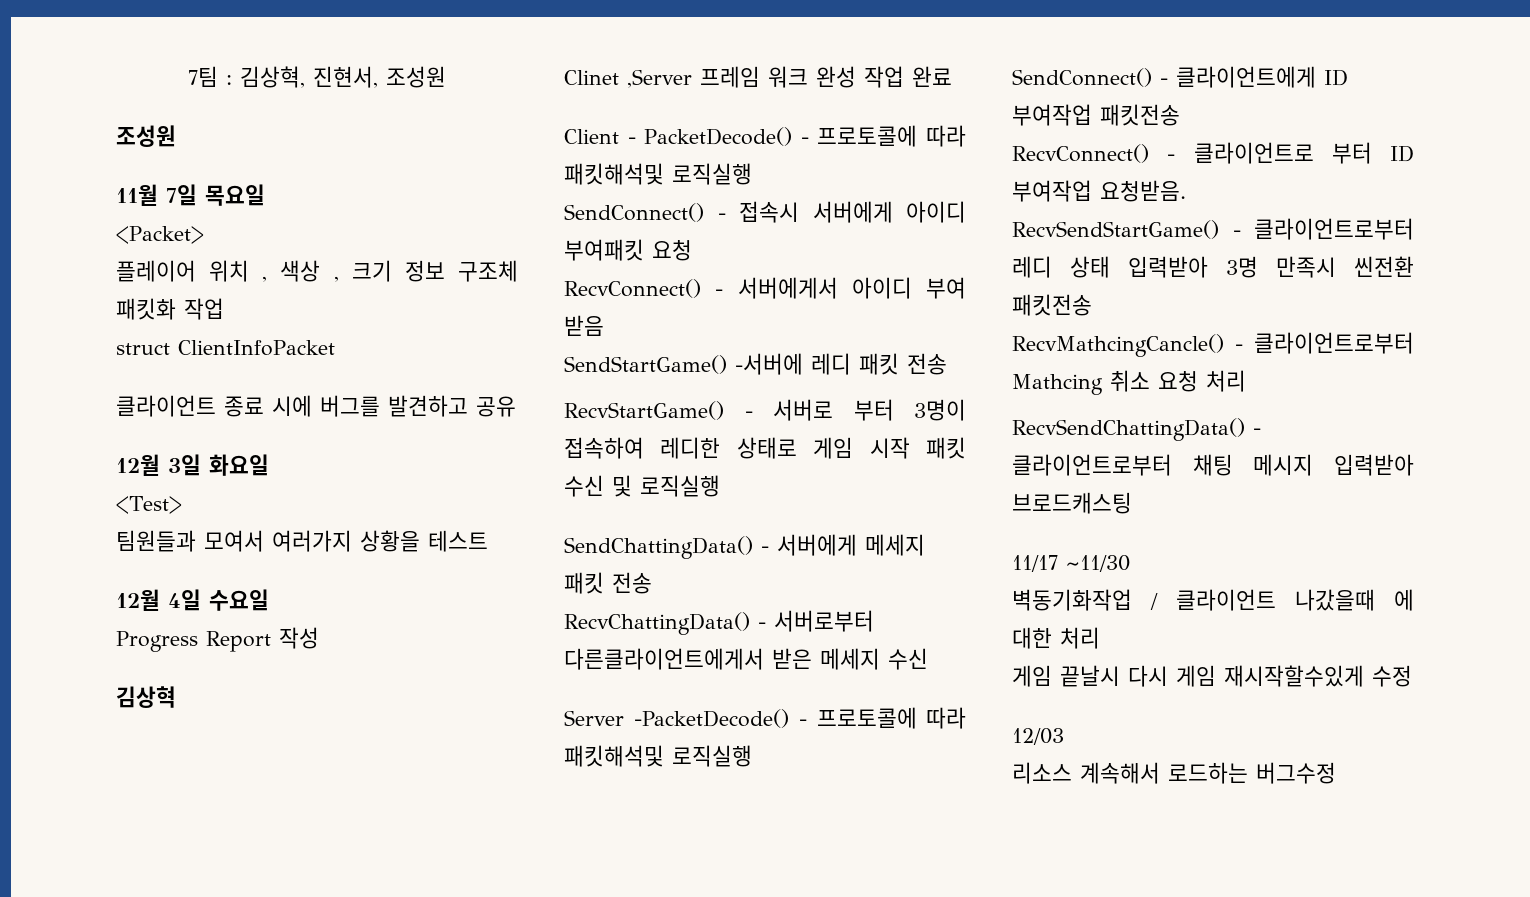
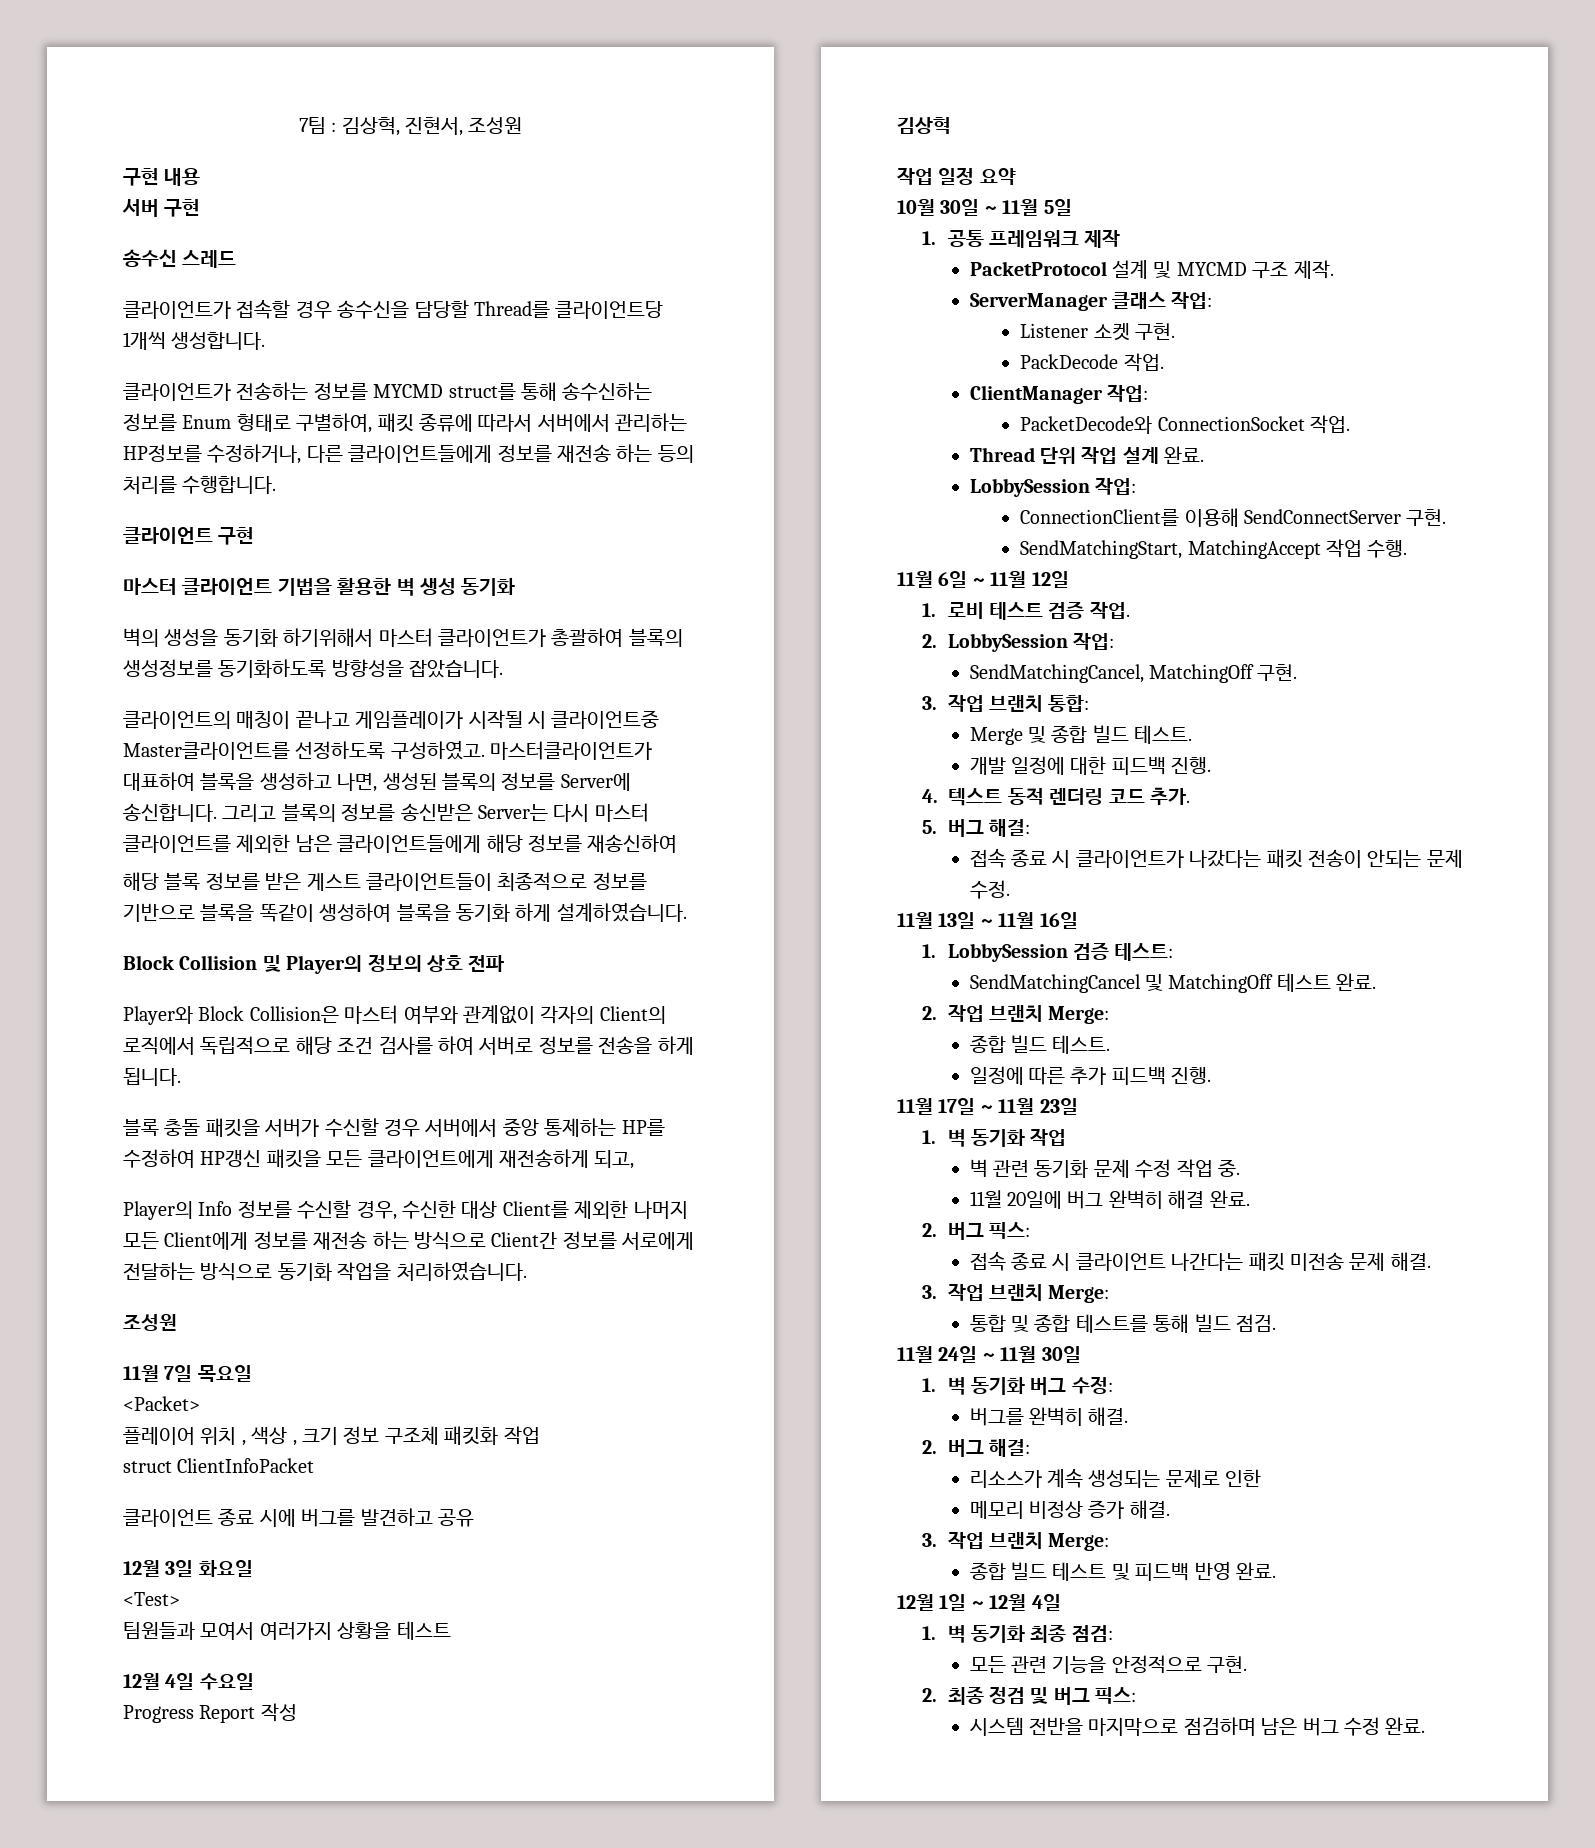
(446, 77) none -> [123,168,201,186] [122,199,201,217] [123,249,237,268] [123,299,664,319] [123,331,266,350] [123,382,653,401] [123,413,688,433] [123,444,694,464] [123,475,277,494] [123,527,255,545] [123,578,516,596] [123,628,683,647] [123,659,504,678] [123,710,660,729] [123,740,653,760] [123,772,631,792] [123,803,649,822] [123,834,678,853] [123,872,647,891] [123,902,687,922] [123,954,505,974] [123,1005,666,1025] [123,1036,694,1055] [123,1068,181,1086] [123,1118,665,1137] [123,1149,635,1169] [123,1200,688,1220] [123,1231,695,1250] [123,1261,527,1281] // 구현 내용 // 서버 구현 // 송수신 스레드 // 클라이언트가 접속할 경우 송수신을 담당할 Thread를 클라이언트당 1개씩 생성합니다. // 클라이언트가 전송하는 정보를 MYCMD struct를 통해 송수신하는 정보를 Enum 형태로 구별하여, 패킷 종류에 따라서 서버에서 관리하는 HP정보를 수정하거나, 다른 클라이언트들에게 정보를 재전송 하는 등의 처리를 수행합니다. // 클라이언트 구현 // 마스터 클라이언트 기법을 활용한 벽 생성 동기화 // 벽의 생성을 동기화 하기위해서 마스터 클라이언트가 총괄하여 블록의 생성정보를 동기화하도록 방향성을 잡았습니다. // 클라이언트의 매칭이 끝나고 게임플레이가 시작될 시 클라이언트중 Master클라이언트를 선정하도록 구성하였고. 마스터클라이언트가 대표하여 블록을 생성하고 나면, 생성된 블록의 정보를 Server에 송신합니다. 그리고 블록의 정보를 송신받은 Server는 다시 마스터 클라이언트를 제외한 남은 클라이언트들에게 해당 정보를 재송신하여 // 해당 블록 정보를 받은 게스트 클라이언트들이 최종적으로 정보를 기반으로 블록을 똑같이 생성하여 블록을 동기화 하게 설계하였습니다. // Block Collision 및 Player의 정보의 상호 전파 // Player와 Block Collision은 마스터 여부와 관계없이 각자의 Client의 로직에서 독립적으로 해당 조건 검사를 하여 서버로 정보를 전송을 하게 됩니다. // 블록 충돌 패킷을 서버가 수신할 경우 서버에서 중앙 통제하는 HP를 수정하여 HP갱신 패킷을 모든 클라이언트에게 재전송하게 되고, // Player의 Info 정보를 수신할 경우, 수신한 대상 Client를 제외한 나머지 모든 Client에게 정보를 재전송 하는 방식으로 Client간 정보를 서로에게 전달하는 방식으로 동기화 작업을 처리하였습니다.
[564,66,952,88] [564,125,966,147] [564,163,752,185] [564,201,966,223] [564,239,692,261] [564,277,966,299] [564,315,604,336] [564,353,947,375] [564,399,966,421] [564,437,966,459] [564,475,720,497] [564,534,925,559] [564,572,652,594] [564,610,874,635] [564,648,928,670] [564,707,966,729] [564,745,752,767] [1012,66,1348,88] [1012,104,1180,126] [1012,142,1414,164] [1012,180,1186,202] [1012,218,1414,240] [1012,256,1414,278] [1012,294,1092,316] [1012,332,1414,357] [1012,370,1246,395] [1012,418,1261,441] [1012,454,1414,476] [1012,492,1132,514] [1012,555,1130,572] [1012,589,1414,611] [1012,627,1100,649] [1012,665,1412,687] [1012,728,1064,745] [1012,762,1336,784] Clinet ,Server 프레임 워크 완성 작업 완료 // Client - PacketDecode() - 프로토콜에 따라 패킷해석및 로직실행 // SendConnect() - 접속시 서버에게 아이디 부여패킷 요청 // RecvConnect() - 서버에게서 아이디 부여 받음 // SendStartGame() -서버에 레디 패킷 전송 // RecvStartGame() - 서버로 부터 3명이 접속하여 레디한 상태로 게임 시작 패킷 수신 및 로직실행 // SendChattingData() - 서버에게 메세지 패킷 전송 // RecvChattingData() - 서버로부터 다른클라이언트에게서 받은 메세지 수신 // Server -PacketDecode() - 프로토콜에 따라 패킷해석및 로직실행 // SendConnect() - 클라이언트에게 ID 부여작업 패킷전송 // RecvConnect() - 클라이언트로 부터 ID 부여작업 요청받음. // RecvSendStartGame() - 클라이언트로부터 레디 상태 입력받아 3명 만족시 씬전환 패킷전송 // RecvMathcingCancle() - 클라이언트로부터 Mathcing 취소 요청 처리 // RecvSendChattingData() - 클라이언트로부터 채팅 메시지 입력받아 브로드캐스팅 // 11/17 ~11/30 // 벽동기화작업 / 클라이언트 나갔을때 에 대한 처리 // 게임 끝날시 다시 게임 재시작할수있게 수정 // 12/03 // 리소스 계속해서 로드하는 버그수정 -> [897,167,1016,185] [897,199,1072,216] [922,229,1121,248] [969,260,1334,279] [969,291,1213,311] [1020,323,1175,341] [1020,353,1164,372] [969,384,1148,404] [1020,415,1350,434] [969,446,1205,465] [969,477,1136,497] [1020,508,1447,527] [1020,539,1408,559] [897,571,1069,588] [922,601,1130,620] [922,632,1114,652] [969,664,1298,683] [922,694,1090,712] [969,725,1193,745] [969,756,1212,775] [922,787,1190,806] [922,819,1030,837] [969,848,1463,868] [969,880,1010,899] [897,912,1078,929] [922,942,1174,962] [969,973,1377,993] [922,1004,1110,1024] [969,1035,1111,1054] [969,1066,1212,1085] [897,1098,1078,1115] [922,1128,1067,1147] [969,1159,1240,1178] [969,1190,1250,1209] [922,1222,1030,1240] [969,1251,1431,1271] [922,1283,1110,1303] [969,1314,1276,1333] [897,1346,1081,1363] [922,1376,1113,1395] [969,1407,1129,1426] [922,1439,1030,1457] [969,1468,1262,1488] [969,1500,1170,1519] [922,1531,1110,1551] [969,1561,1276,1581] [897,1594,1061,1611] [922,1624,1113,1643] [969,1655,1248,1674] [922,1686,1137,1705] [969,1717,1426,1736] 작업 일정 요약 // 10월 30일 ~ 11월 5일 // 1. 공통 프레임워크 제작 // PacketProtocol 설계 및 MYCMD 구조 제작. // ServerManager 클래스 작업: // Listener 소켓 구현. // PackDecode 작업. // ClientManager 작업: // PacketDecode와 ConnectionSocket 작업. // Thread 단위 작업 설계 완료. // LobbySession 작업: // ConnectionClient를 이용해 SendConnectServer 구현. // SendMatchingStart, MatchingAccept 작업 수행. // 11월 6일 ~ 11월 12일 // 1. 로비 테스트 검증 작업. // 2. LobbySession 작업: // SendMatchingCancel, MatchingOff 구현. // 3. 작업 브랜치 통합: // Merge 및 종합 빌드 테스트. // 개발 일정에 대한 피드백 진행. // 4. 텍스트 동적 렌더링 코드 추가. // 5. 버그 해결: // 접속 종료 시 클라이언트가 나갔다는 패킷 전송이 안되는 문제 수정. // 11월 13일 ~ 11월 16일 // 1. LobbySession 검증 테스트: // SendMatchingCancel 및 MatchingOff 테스트 완료. // 2. 작업 브랜치 Merge: // 종합 빌드 테스트. // 일정에 따른 추가 피드백 진행. // 11월 17일 ~ 11월 23일 // 1. 벽 동기화 작업 // 벽 관련 동기화 문제 수정 작업 중. // 11월 20일에 버그 완벽히 해결 완료. // 2. 버그 픽스: // 접속 종료 시 클라이언트 나간다는 패킷 미전송 문제 해결. // 3. 작업 브랜치 Merge: // 통합 및 종합 테스트를 통해 빌드 점검. // 11월 24일 ~ 11월 30일 // 1. 벽 동기화 버그 수정: // 버그를 완벽히 해결. // 2. 버그 해결: // 리소스가 계속 생성되는 문제로 인한 // 메모리 비정상 증가 해결. // 3. 작업 브랜치 Merge: // 종합 빌드 테스트 및 피드백 반영 완료. // 12월 1일 ~ 12월 4일 // 1. 벽 동기화 최종 점검: // 모든 관련 기능을 안정적으로 구현. // 2. 최종 정검 및 버그 픽스: // 시스템 전반을 마지막으로 점검하며 남은 버그 수정 완료.

